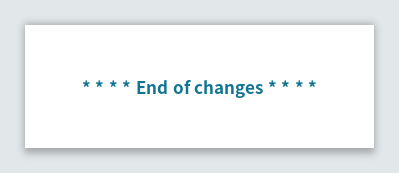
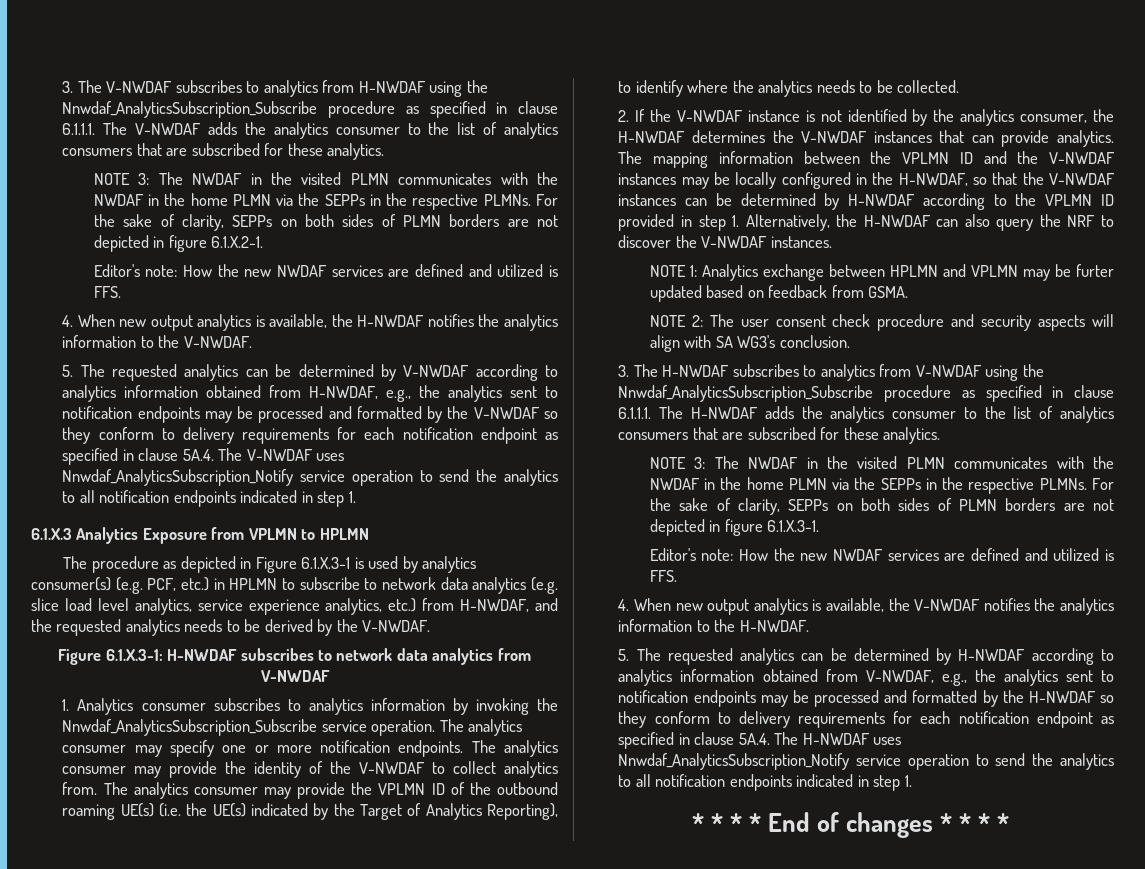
(81, 87) none -> [62,80,488,97] [62,101,558,118] [62,122,558,139] [62,143,385,160] [93,172,558,185] [93,193,559,210] [93,214,559,231] [93,235,264,252] [93,264,558,277] [93,286,121,298] [62,314,559,331] [62,335,252,348] [62,364,558,381] [62,385,558,402] [62,406,558,423] [62,427,558,444] [62,448,345,465] [62,469,558,486] [62,490,356,507] [31,527,369,544] [63,556,477,573] [31,577,558,594] [31,598,558,615] [31,619,431,636] [58,648,531,665] [260,670,330,682] [62,698,559,715] [62,719,523,736] [62,740,559,757] [62,761,559,778] [62,782,559,799] [62,803,558,820] [618,80,960,97] [618,109,1114,126] [618,130,1114,147] [618,151,1115,168] [618,172,1116,189] [618,193,1114,210] [618,214,1114,231] [618,235,832,248] [649,264,1114,281] [649,285,909,302] [649,314,1114,331] [649,335,850,352] [618,364,1044,381] [618,385,1114,402] [618,406,1114,423] [618,427,941,444] [649,456,1114,469] [649,477,1115,494] [649,498,1115,515] [649,519,820,536] [649,548,1114,561] [649,570,677,582] [618,598,1114,615] [618,619,809,632] [618,648,1114,665] [618,669,1114,686] [618,690,1114,707] [618,711,1114,728] [618,732,902,749] [618,753,1114,770] [618,774,912,791] 3. The V-NWDAF subscribes to analytics from H-NWDAF using the Nnwdaf_AnalyticsSubscription_Subscribe procedure as specified in clause 6.1.1.1. The V-NWDAF adds the analytics consumer to the list of analytics consumers that are subscribed for these analytics. // NOTE 3: The NWDAF in the visited PLMN communicates with the NWDAF in the home PLMN via the SEPPs in the respective PLMNs. For the sake of clarity, SEPPs on both sides of PLMN borders are not depicted in figure 6.1.X.2-1. // Editor's note: How the new NWDAF services are defined and utilized is FFS. // 4. When new output analytics is available, the H-NWDAF notifies the analytics information to the V-NWDAF. // 5. The requested analytics can be determined by V-NWDAF according to analytics information obtained from H-NWDAF, e.g., the analytics sent to notification endpoints may be processed and formatted by the V-NWDAF so they conform to delivery requirements for each notification endpoint as specified in clause 5A.4. The V-NWDAF uses Nnwdaf_AnalyticsSubscription_Notify service operation to send the analytics to all notification endpoints indicated in step 1. // 6.1.X.3 Analytics Exposure from VPLMN to HPLMN // The procedure as depicted in Figure 6.1.X.3-1 is used by analytics consumer(s) (e.g. PCF, etc.) in HPLMN to subscribe to network data analytics (e.g. slice load level analytics, service experience analytics, etc.) from H-NWDAF, and the requested analytics needs to be derived by the V-NWDAF. // Figure 6.1.X.3-1: H-NWDAF subscribes to network data analytics from V-NWDAF // 1. Analytics consumer subscribes to analytics information by invoking the Nnwdaf_AnalyticsSubscription_Subscribe service operation. The analytics consumer may specify one or more notification endpoints. The analytics consumer may provide the identity of the V-NWDAF to collect analytics from. The analytics consumer may provide the VPLMN ID of the outbound roaming UE(s) (i.e. the UE(s) indicated by the Target of Analytics Reporting), to identify where the analytics needs to be collected. // 2. If the V-NWDAF instance is not identified by the analytics consumer, the H-NWDAF determines the V-NWDAF instances that can provide analytics. The mapping information between the VPLMN ID and the V-NWDAF instances may be locally configured in the H-NWDAF, so that the V-NWDAF instances can be determined by H-NWDAF according to the VPLMN ID provided in step 1. Alternatively, the H-NWDAF can also query the NRF to discover the V-NWDAF instances. // NOTE 1: Analytics exchange between HPLMN and VPLMN may be furter updated based on feedback from GSMA. // NOTE 2: The user consent check procedure and security aspects will align with SA WG3's conclusion. // 3. The H-NWDAF subscribes to analytics from V-NWDAF using the Nnwdaf_AnalyticsSubscription_Subscribe procedure as specified in clause 6.1.1.1. The H-NWDAF adds the analytics consumer to the list of analytics consumers that are subscribed for these analytics. // NOTE 3: The NWDAF in the visited PLMN communicates with the NWDAF in the home PLMN via the SEPPs in the respective PLMNs. For the sake of clarity, SEPPs on both sides of PLMN borders are not depicted in figure 6.1.X.3-1. // Editor's note: How the new NWDAF services are defined and utilized is FFS. // 4. When new output analytics is available, the V-NWDAF notifies the analytics information to the H-NWDAF. // 5. The requested analytics can be determined by H-NWDAF according to analytics information obtained from V-NWDAF, e.g., the analytics sent to notification endpoints may be processed and formatted by the H-NWDAF so they conform to delivery requirements for each notification endpoint as specified in clause 5A.4. The H-NWDAF uses Nnwdaf_AnalyticsSubscription_Notify service operation to send the analytics to all notification endpoints indicated in step 1. //

